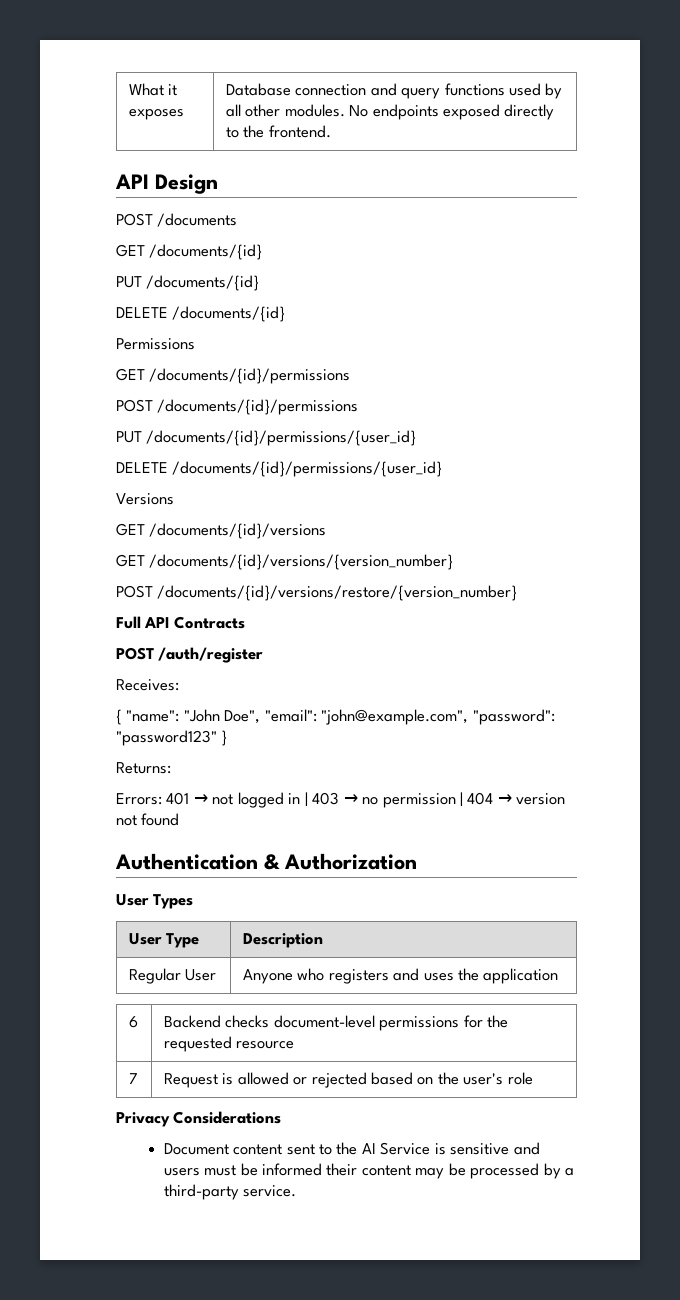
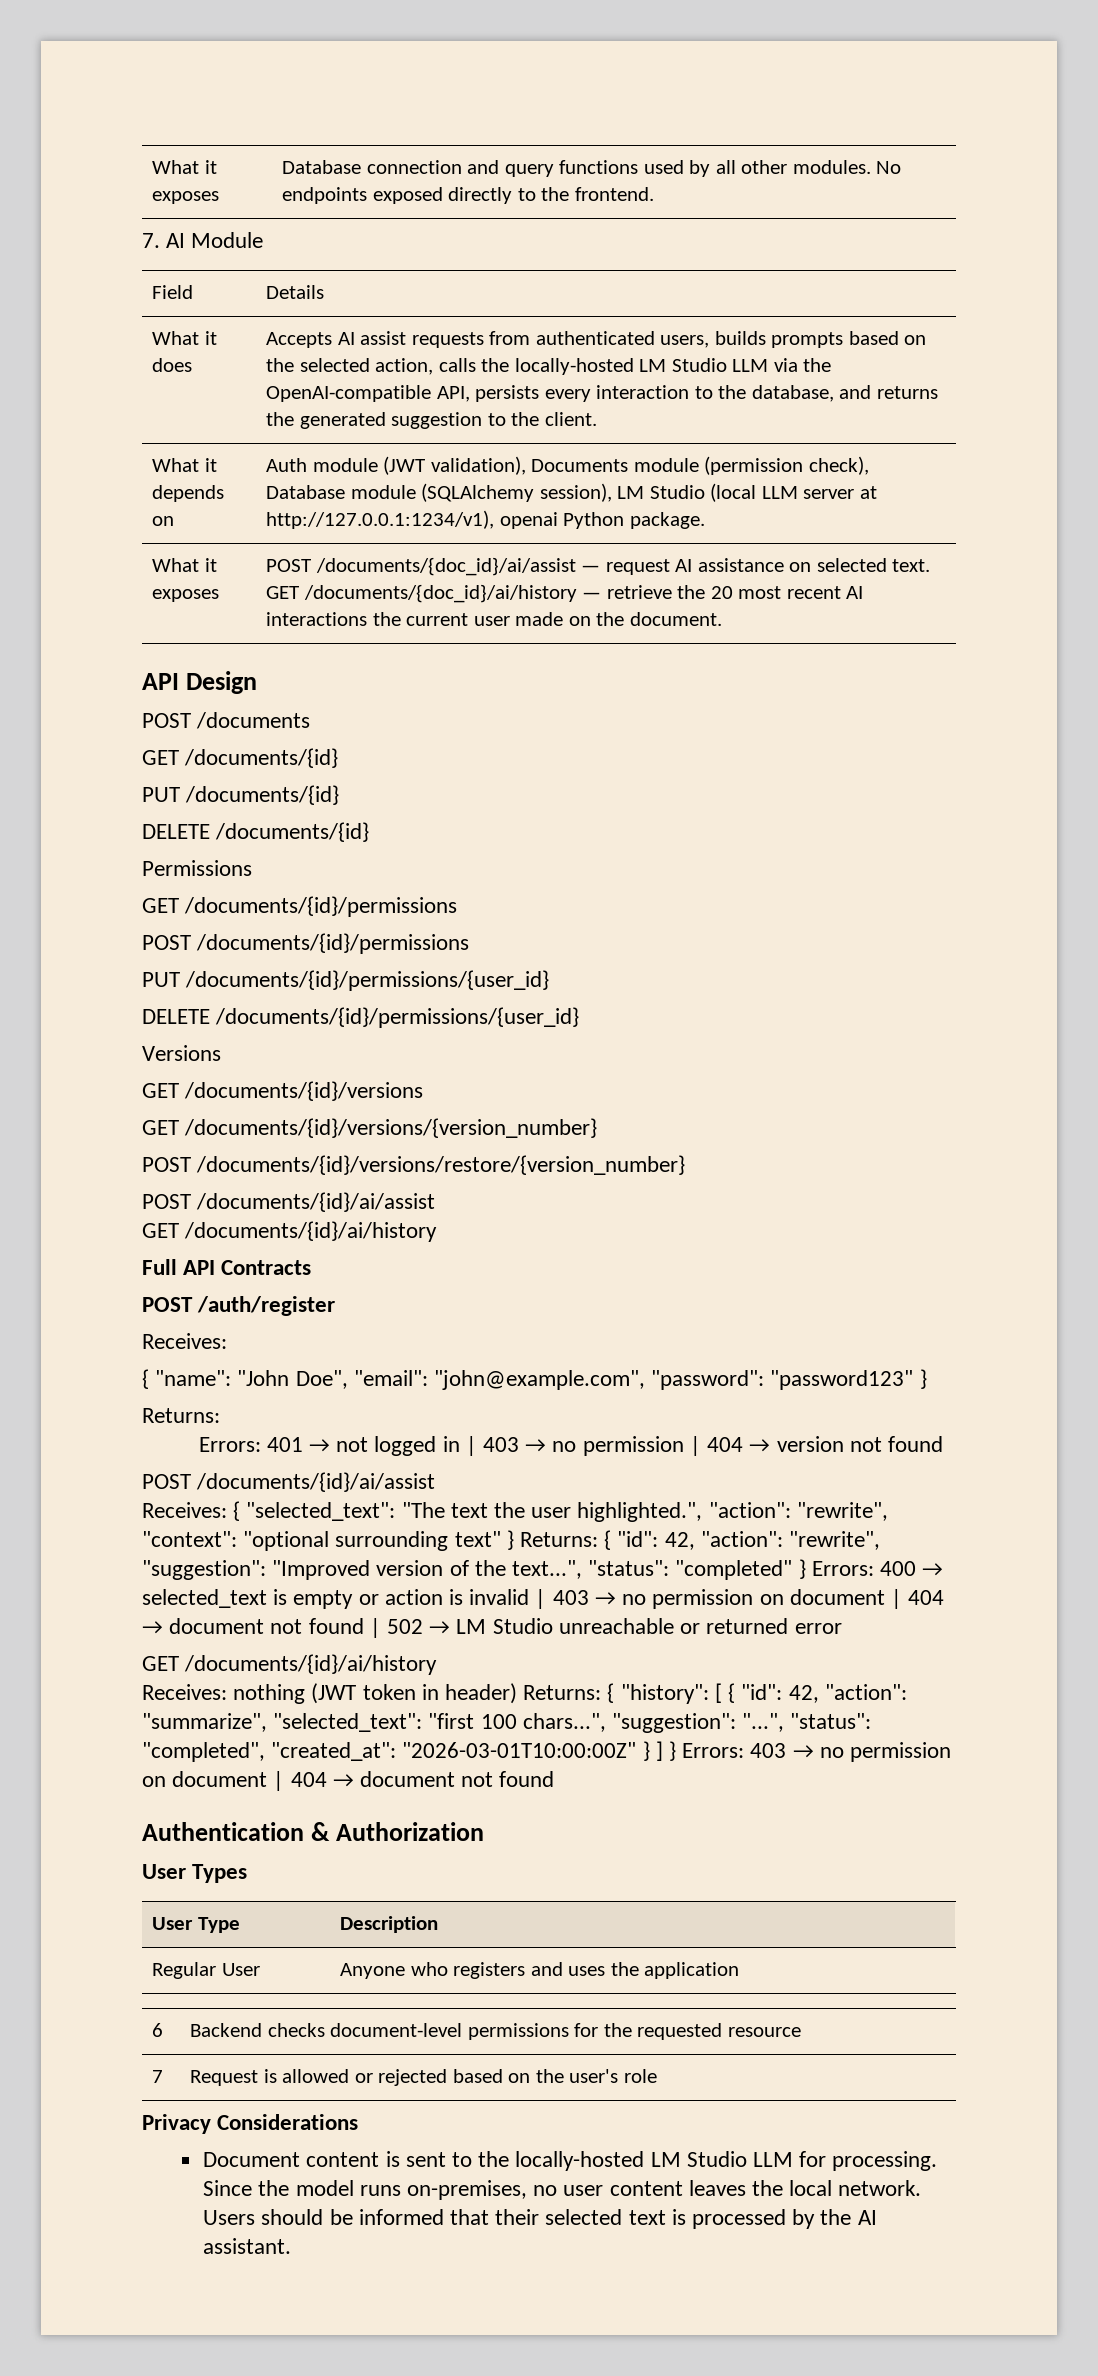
(331, 131) none -> [142,232,264,248] [152,285,194,299] [266,285,325,299] [152,331,217,345] [152,358,193,372] [266,331,927,348] [266,358,832,375] [266,385,938,402] [266,412,597,429] [152,458,217,472] [152,485,225,502] [152,516,175,526] [266,456,869,475] [266,483,877,502] [266,510,705,529] [152,558,217,572] [152,589,220,602] [266,557,931,576] [266,584,864,603] [266,612,722,626] // 7. AI Module // Field | Details // What it does | Accepts AI assist requests from authenticated users, builds prompts based on the selected action, calls the locally-hosted LM Studio LLM via the OpenAI-compatible API, persists every interaction to the database, and returns the generated suggestion to the client. // What it depends on | Auth module (JWT validation), Documents module (permission check), Database module (SQLAlchemy session), LM Studio (local LLM server at http://127.0.0.1:1234/v1), openai Python package. // What it exposes | POST /documents/{doc_id}/ai/assist — request AI assistance on selected text. GET /documents/{doc_id}/ai/history — retrieve the 20 most recent AI interactions the current user made on the document.
(518, 593) none -> [142,1192,436,1212] [142,1221,438,1242] // POST /documents/{id}/ai/assist // GET /documents/{id}/ai/history
(180, 819) none -> [142,1472,436,1492] [142,1501,888,1522] [142,1530,881,1551] [142,1559,944,1580] [142,1589,945,1609] [142,1618,842,1638] [142,1654,438,1675] [142,1683,907,1704] [142,1713,872,1733] [142,1741,952,1762] [142,1771,555,1791] // POST /documents/{id}/ai/assist // Receives: { "selected_text": "The text the user highlighted.", "action": "rewrite", "context": "optional surrounding text" } Returns: { "id": 42, "action": "rewrite", "suggestion": "Improved version of the text...", "status": "completed" } Errors: 400 → selected_text is empty or action is invalid | 403 → no permission on document | 404 → document not found | 502 → LM Studio unreachable or returned error // GET /documents/{id}/ai/history // Receives: nothing (JWT token in header) Returns: { "history": [ { "id": 42, "action": "summarize", "selected_text": "first 100 chars...", "suggestion": "...", "status": "completed", "created_at": "2026-03-01T10:00:00Z" } ] } Errors: 403 → no permission on document | 404 → document not found
(283, 1149) none -> [385,2151,400,2167] is
[361,1142,540,1155] [163,1163,575,1179] [163,1184,297,1200] AI Service is sensitive and users must be informed their content may be processed by a third-party service. -> [515,2151,938,2171] [203,2180,922,2200] [203,2209,877,2229] [203,2238,292,2254] locally-hosted LM Studio LLM for processing. Since the model runs on-premises, no user content leaves the local network. Users should be informed that their selected text is processed by the AI assistant.

